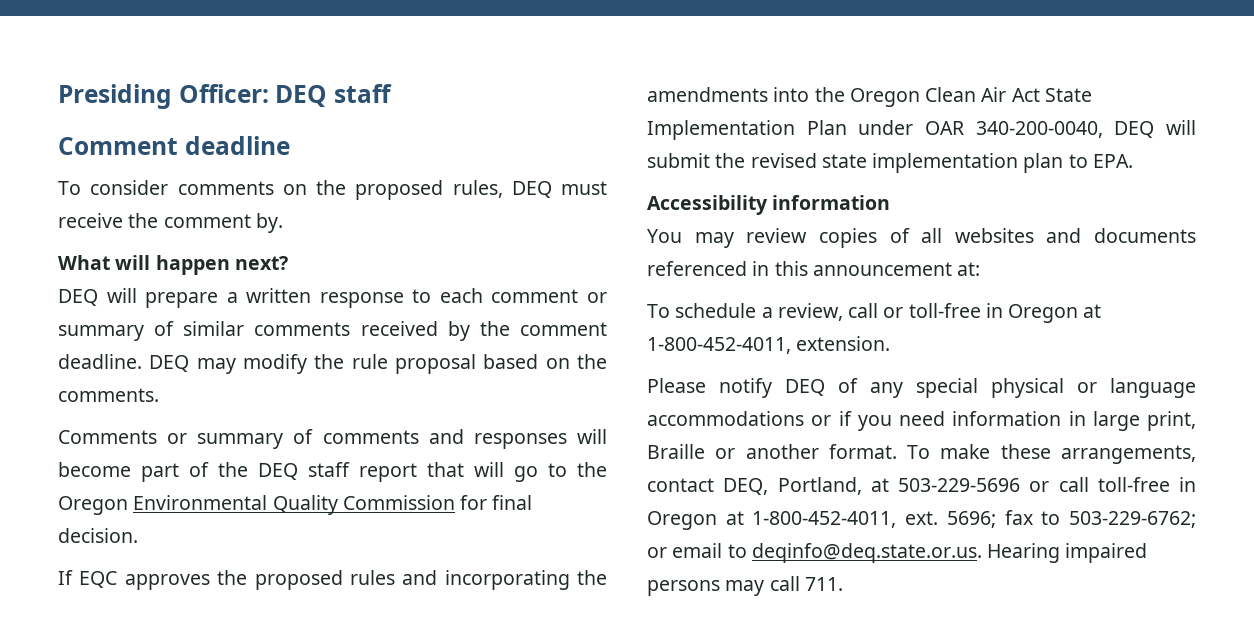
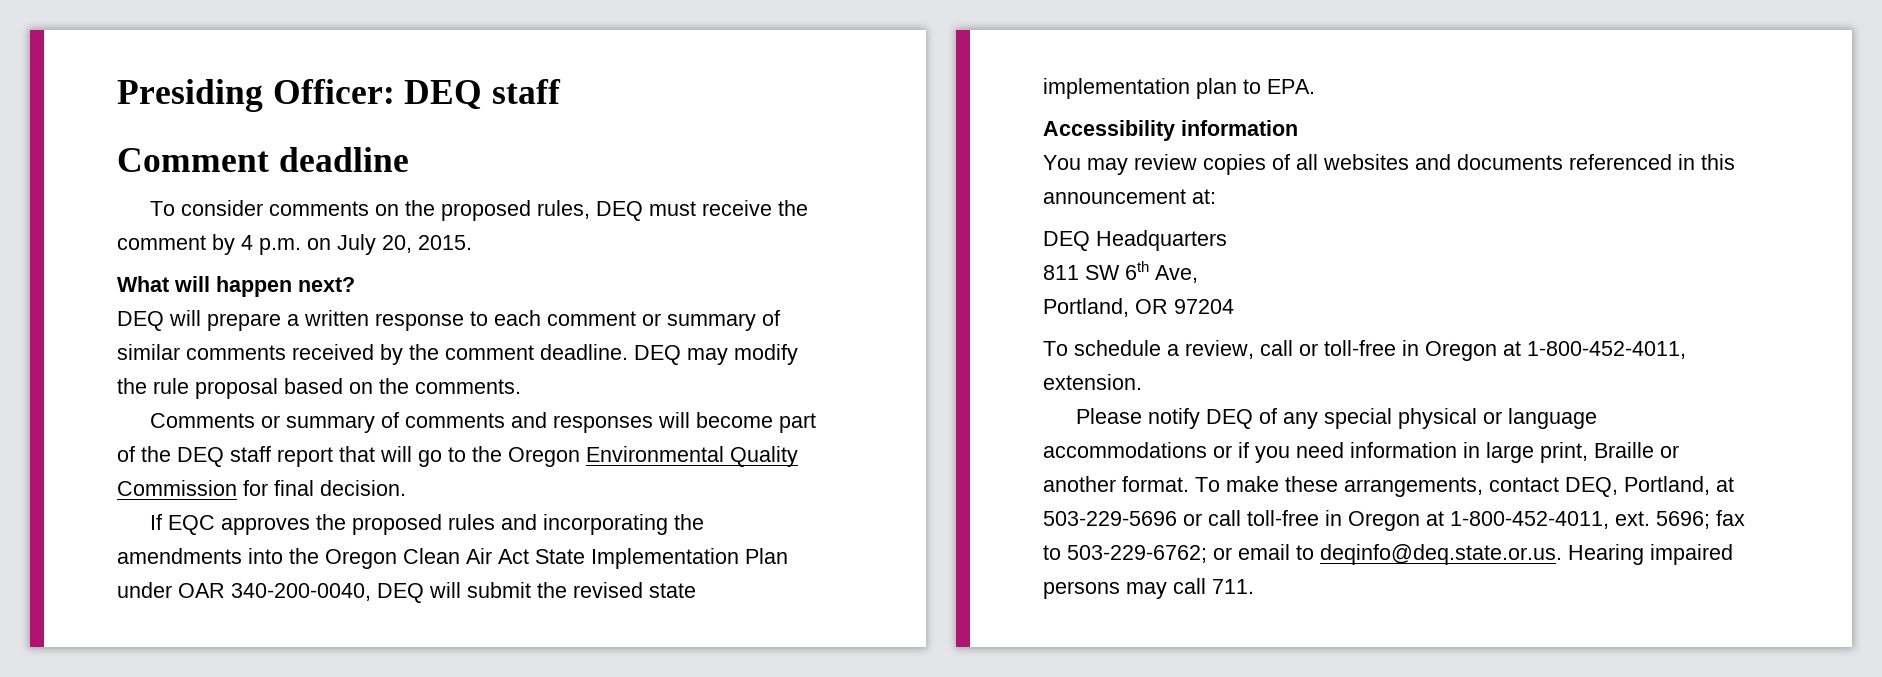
[255,213,283,233] by. -> [212,234,472,255] by 4 p.m. on July 20, 2015.
(981, 269) none -> [1043,230,1227,251] [1043,261,1198,283] [1043,298,1234,317] // DEQ Headquarters // 811 SW 6th Ave, // Portland, OR 97204

